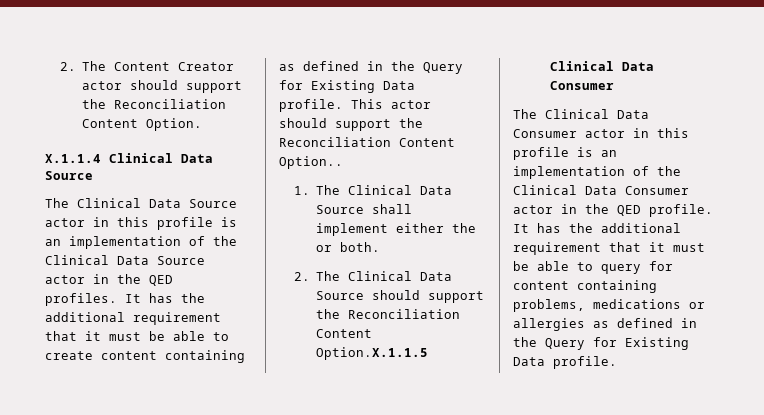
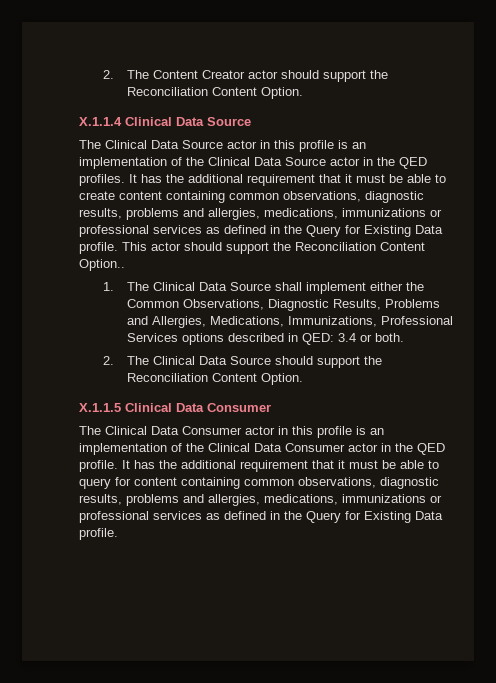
(245, 356) none -> [229,191,424,203] [79,208,442,220] [79,225,202,237] common observations, diagnostic results, problems and allergies, medications, immunizations or professional services
(477, 228) none -> [126,299,440,311] [126,316,453,328] [126,333,356,345] Common Observations, Diagnostic Results, Problems and Allergies, Medications, Immunizations, Professional Services options described in QED: 3.4
[316,347,429,360] Option.X.1.1.5 -> [260,373,303,385] [79,403,121,412] Option. // X.1.1.5
[513,299,705,312] [513,318,585,331] problems, medications or allergies -> [244,477,439,489] [79,494,442,506] [79,511,202,523] common observations, diagnostic results, problems and allergies, medications, immunizations or professional services

